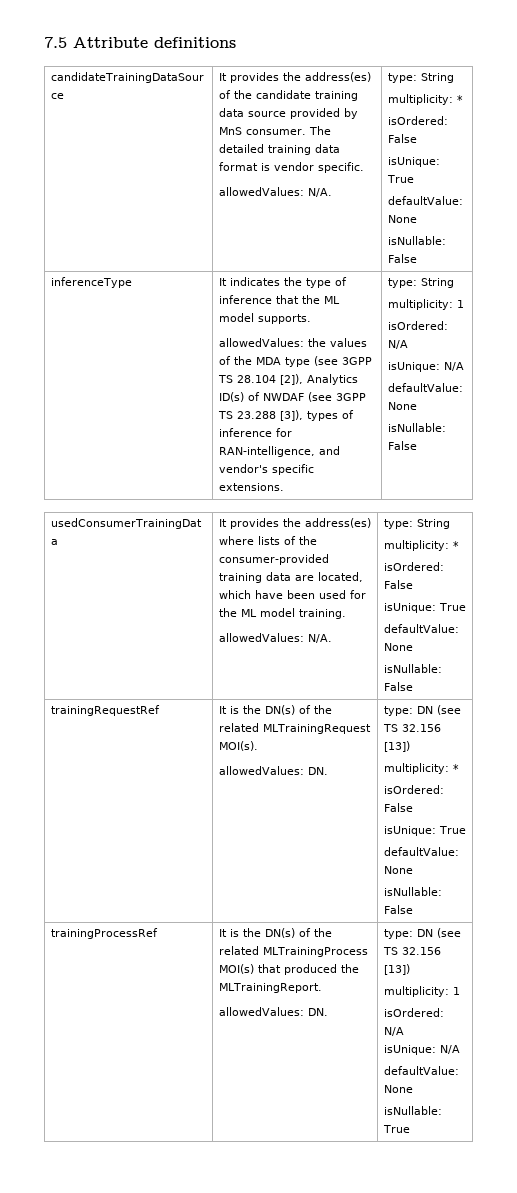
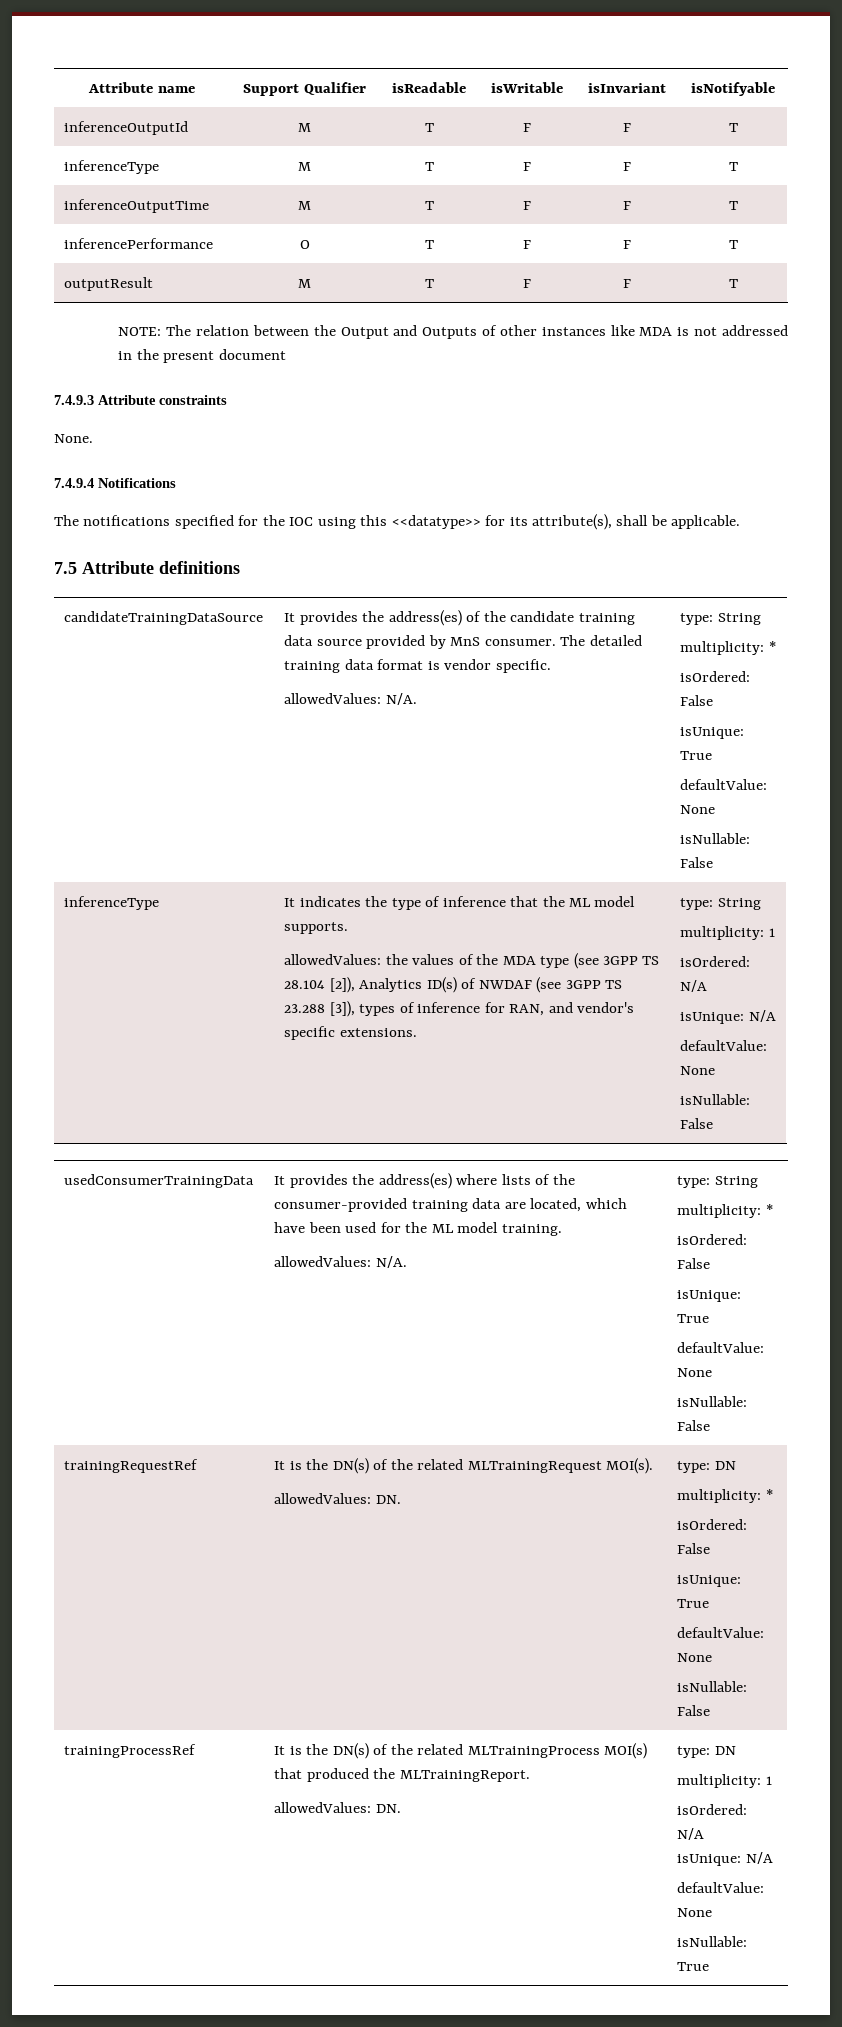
(44, 42) none -> [88,82,195,93] [243,82,366,96] [392,82,466,93] [491,82,563,93] [588,83,666,93] [691,82,775,96] [64,121,189,135] [298,123,311,132] [424,123,434,132] [523,123,531,132] [623,123,631,132] [728,123,738,132] [64,160,160,174] [298,162,311,171] [424,162,434,171] [523,162,531,171] [623,162,631,171] [728,162,738,171] [64,199,210,213] [298,201,311,210] [424,201,434,210] [523,201,531,210] [623,201,631,210] [728,201,738,210] [64,238,214,249] [299,240,310,249] [424,240,434,249] [523,240,531,249] [623,240,631,249] [728,240,738,249] [64,277,154,291] [298,279,311,288] [424,279,434,288] [523,279,531,288] [623,279,631,288] [728,279,738,288] [118,325,789,339] [118,349,286,363] [54,395,227,405] [54,434,93,443] [54,478,176,488] [54,514,741,530] Attribute name | Support Qualifier | isReadable | isWritable | isInvariant | isNotifyable // inferenceOutputId | M | T | F | F | T // inferenceType | M | T | F | F | T // inferenceOutputTime | M | T | F | F | T // inferencePerformance | O | T | F | F | T // outputResult | M | T | F | F | T // NOTE: The relation between the Output and Outputs of other instances like MDA is not addressed in the present document // 7.4.9.3 Attribute constraints // None. // 7.4.9.4 Notifications // The notifications specified for the IOC using this <<datatype>> for its attribute(s), shall be applicable. //
[218,446,315,457] RAN-intelligence, -> [509,1004,545,1016] RAN,
[436,705,461,715] [382,724,441,732] [383,741,410,752] (see TS 32.156 [13]) -> (736, 1465) none
[436,928,461,938] [382,947,441,955] [383,964,410,975] (see TS 32.156 [13]) -> (736, 1750) none

